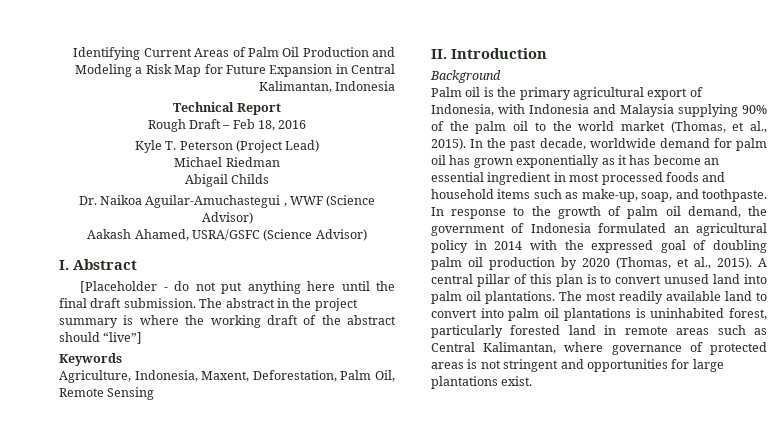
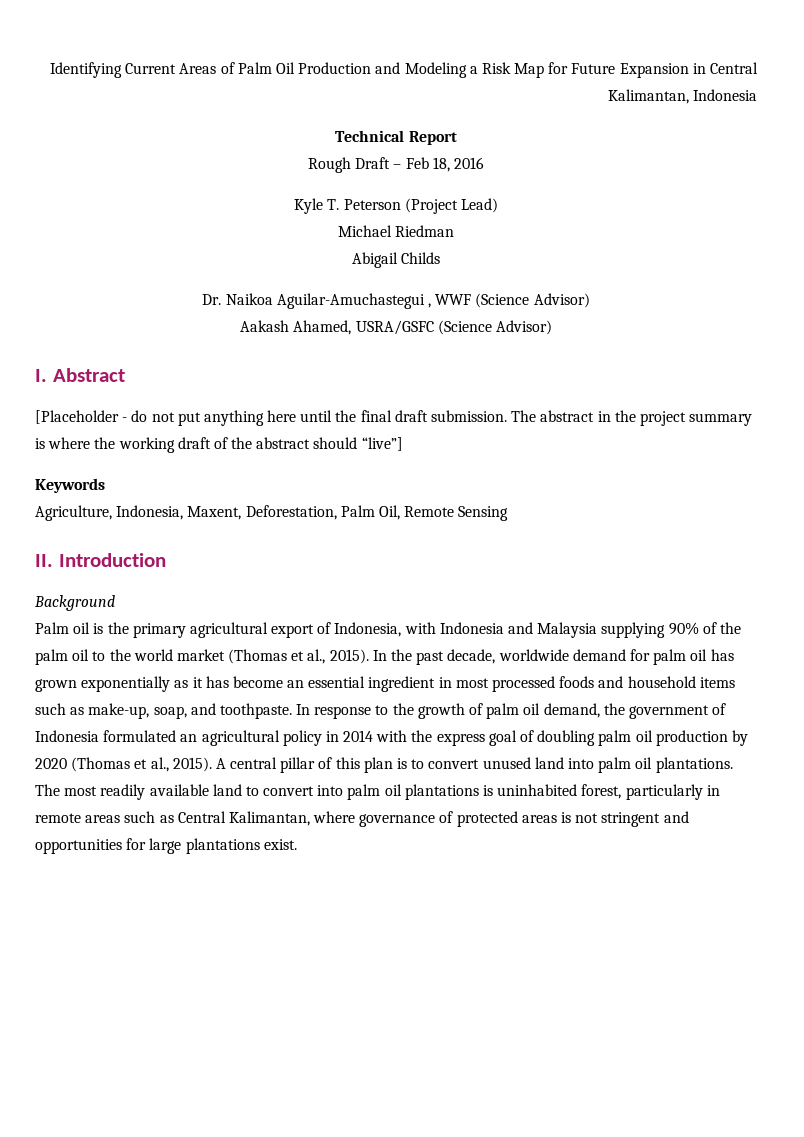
[670,121,726,133] (Thomas, -> [228,649,288,664] (Thomas
[591,240,654,253] expressed -> [436,733,485,746] express
[616,257,671,269] (Thomas, -> [71,757,131,772] (Thomas
[510,325,596,335] forested land -> (703, 792) none

